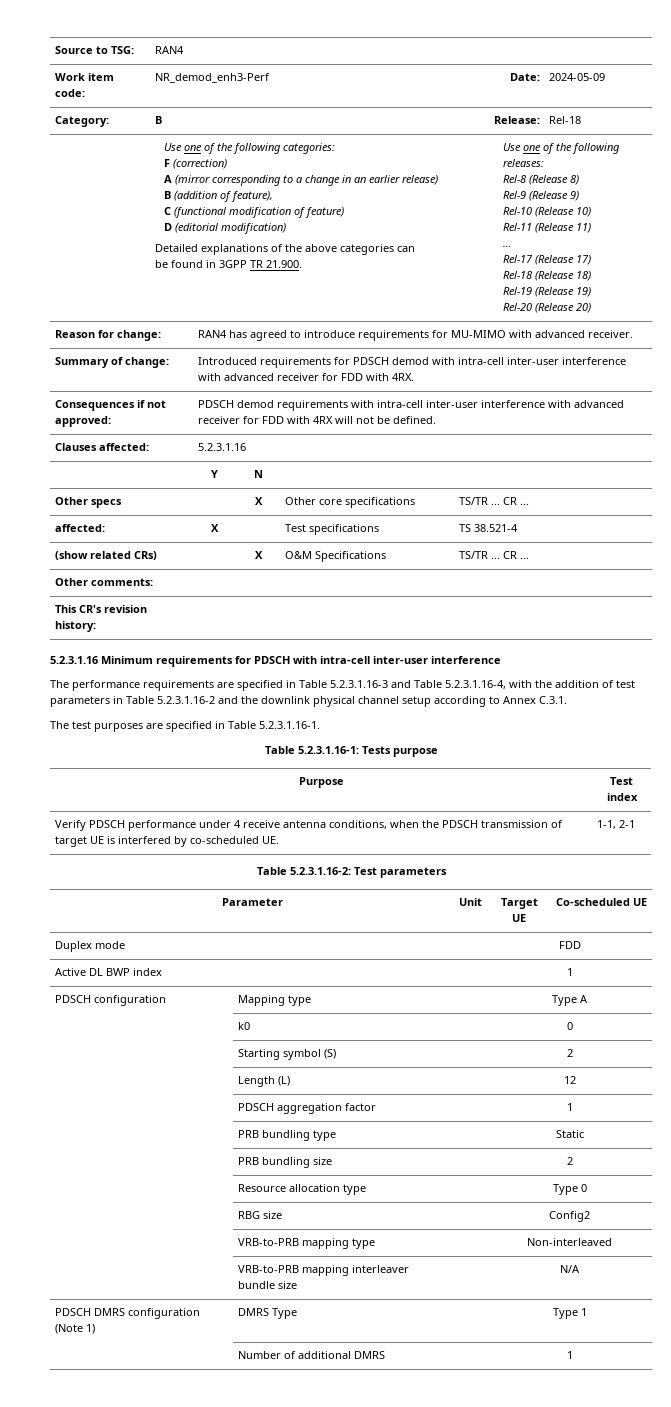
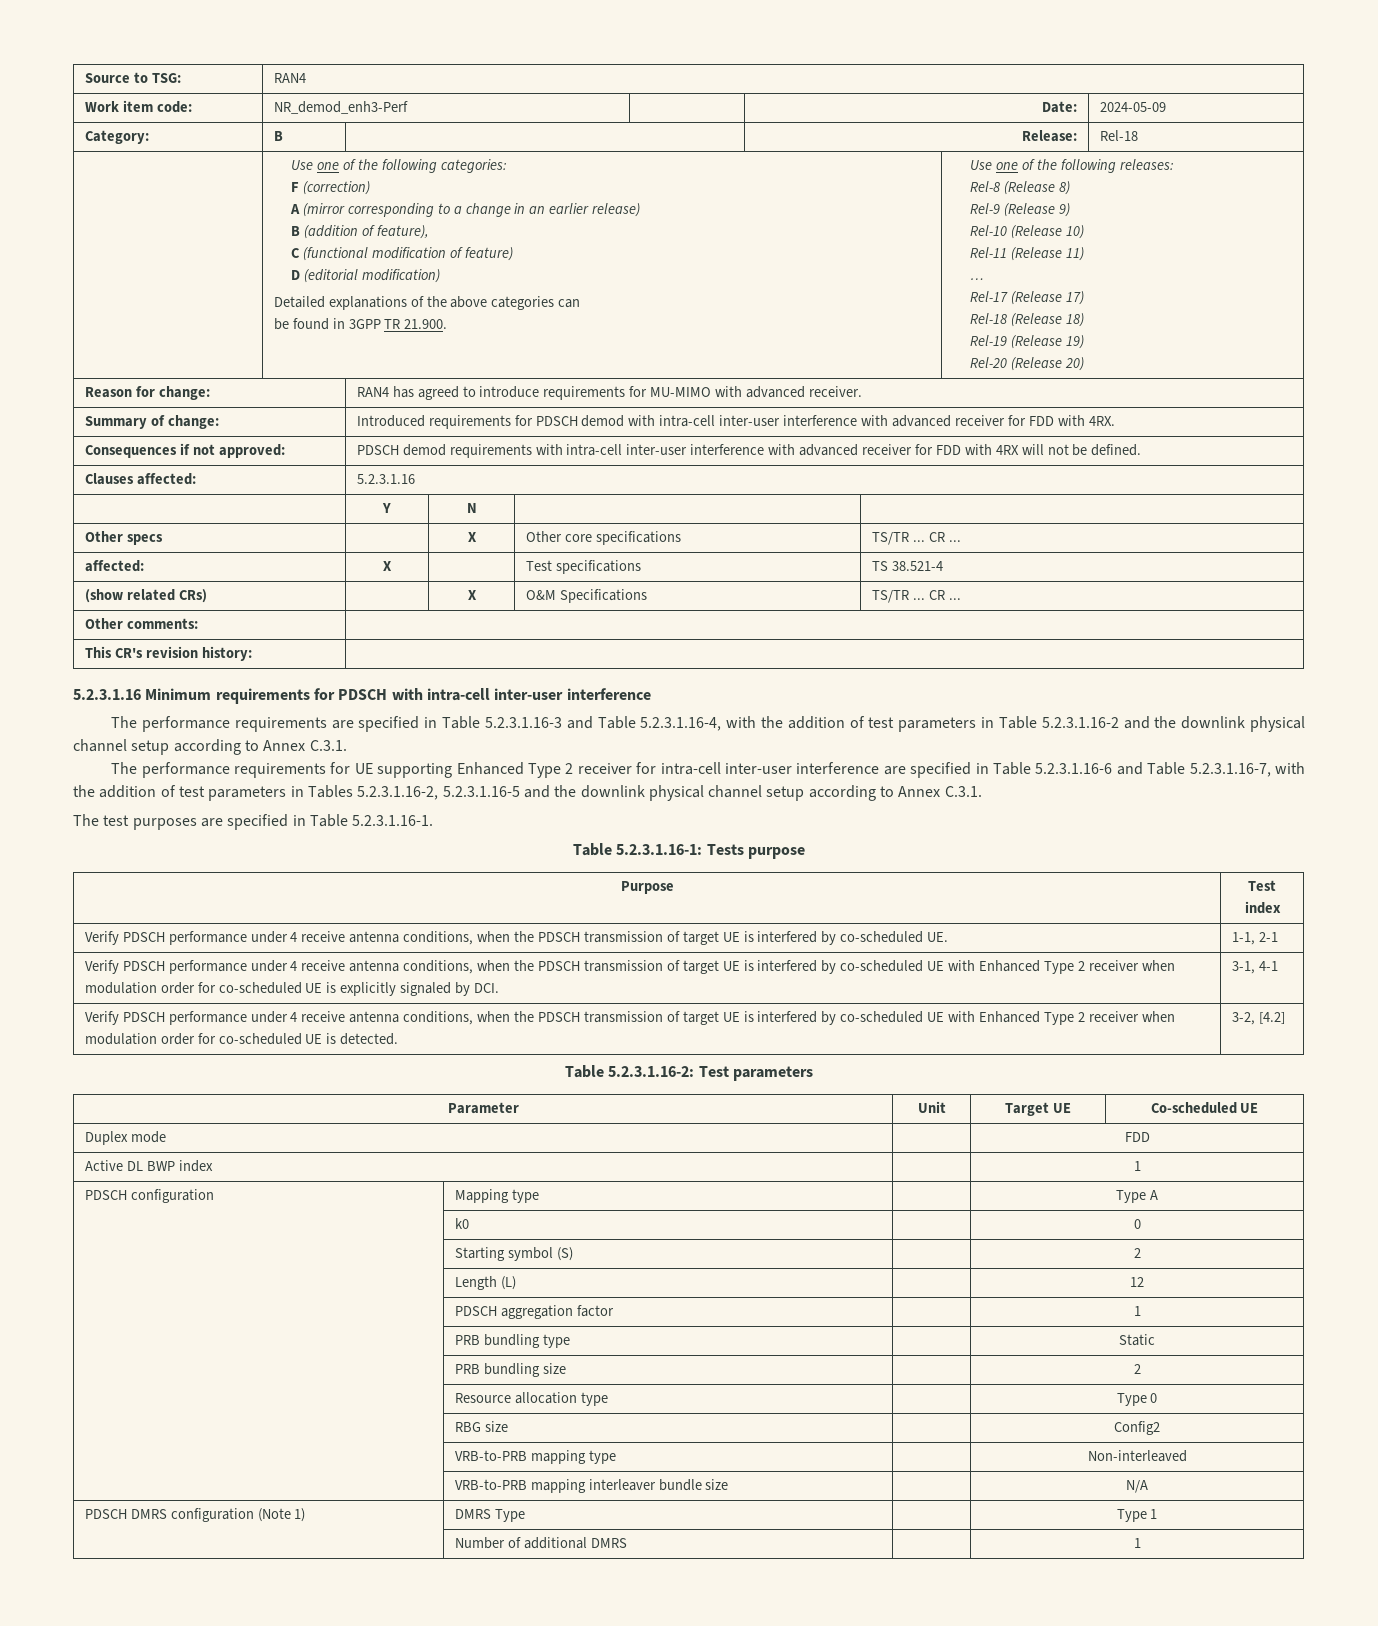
(567, 700) none -> [111,762,1306,778] [73,785,982,801] // The performance requirements for UE supporting Enhanced Type 2 receiver for intra-cell inter-user interference are specified in Table 5.2.3.1.16-6 and Table 5.2.3.1.16-7, with the addition of test parameters in Tables 5.2.3.1.16-2, 5.2.3.1.16-5 and the downlink physical channel setup according to Annex C.3.1.
(636, 824) none -> [84,960,1175,974] [84,982,500,996] [1231,961,1278,974] [84,1011,1175,1025] [84,1033,399,1045] [1231,1012,1285,1025] // Verify PDSCH performance under 4 receive antenna conditions, when the PDSCH transmission of target UE is interfered by co-scheduled UE with Enhanced Type 2 receiver when modulation order for co-scheduled UE is explicitly signaled by DCI. | 3-1, 4-1 // Verify PDSCH performance under 4 receive antenna conditions, when the PDSCH transmission of target UE is interfered by co-scheduled UE with Enhanced Type 2 receiver when modulation order for co-scheduled UE is detected. | 3-2, [4.2]

